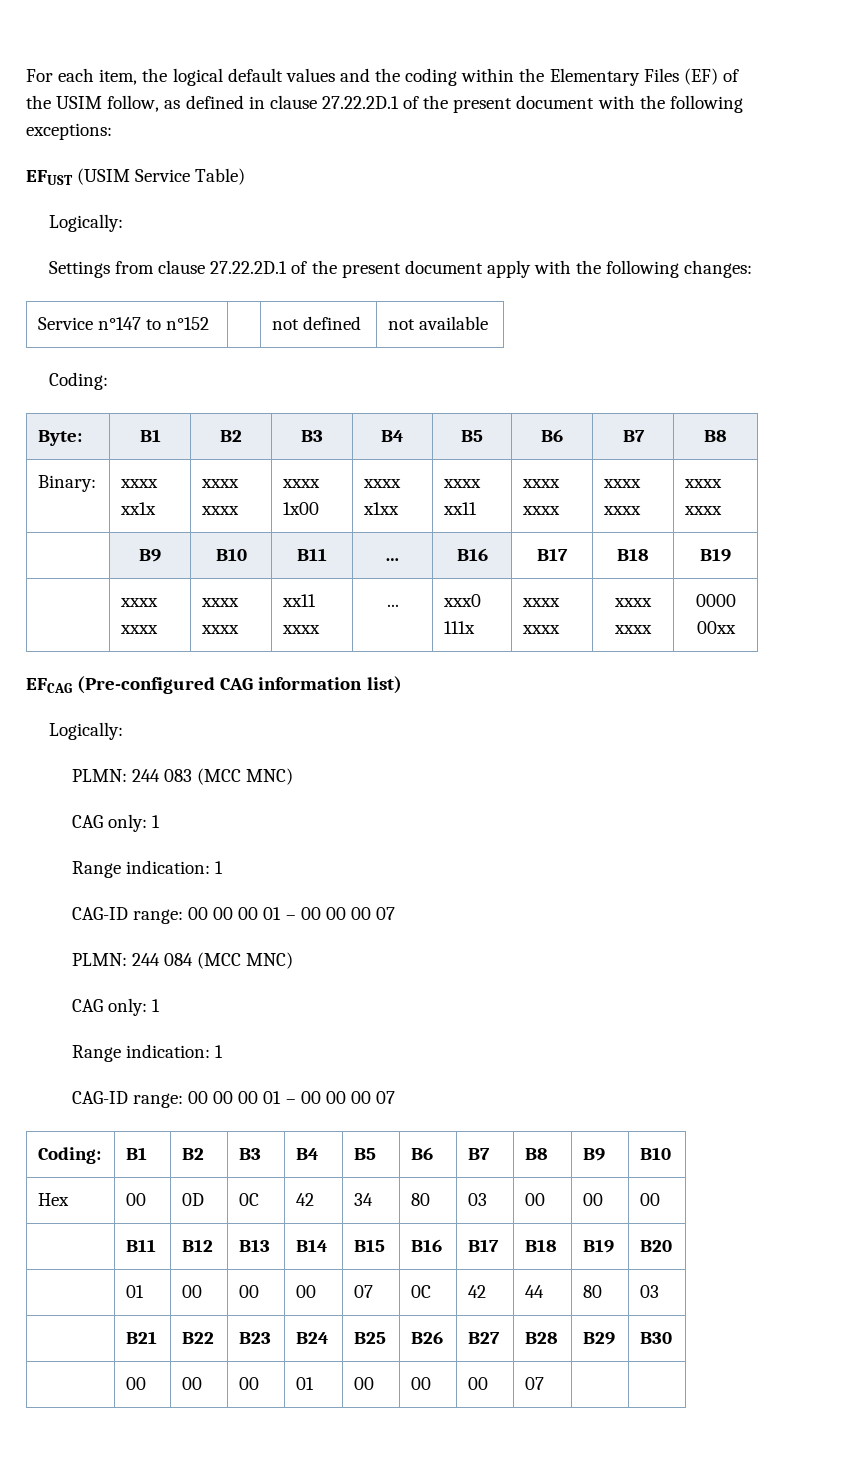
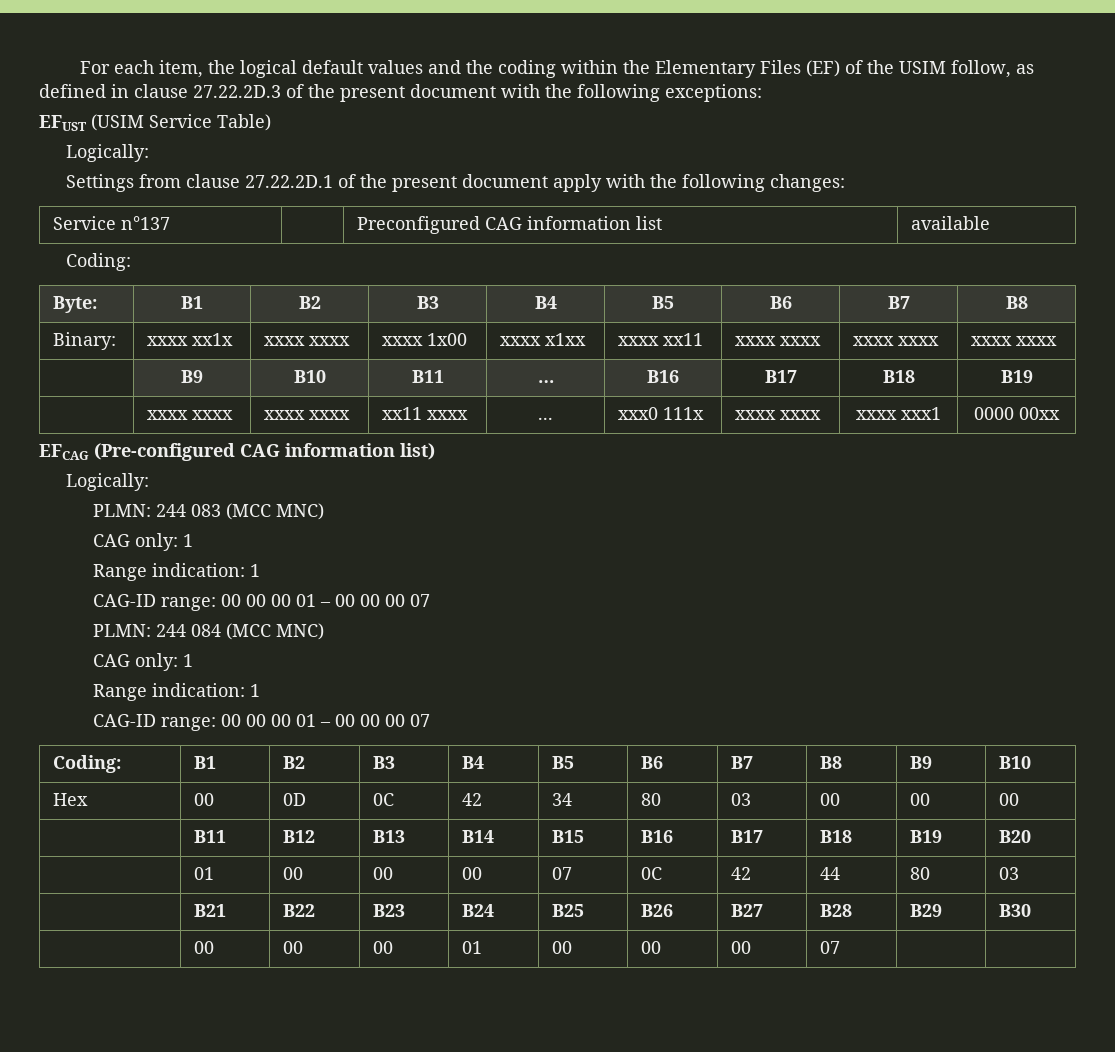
[321,96,399,109] 27.22.2D.1 -> [193,85,281,98] 27.22.2D.3
[98,317,210,330] [272,316,362,330] [388,319,416,330] n°147 to n°152 | | not defined | not -> [121,216,171,230] [357,216,663,234] n°137 | | Preconfigured CAG information list |
[614,625,652,634] xxxx -> [901,407,941,420] xxx1

